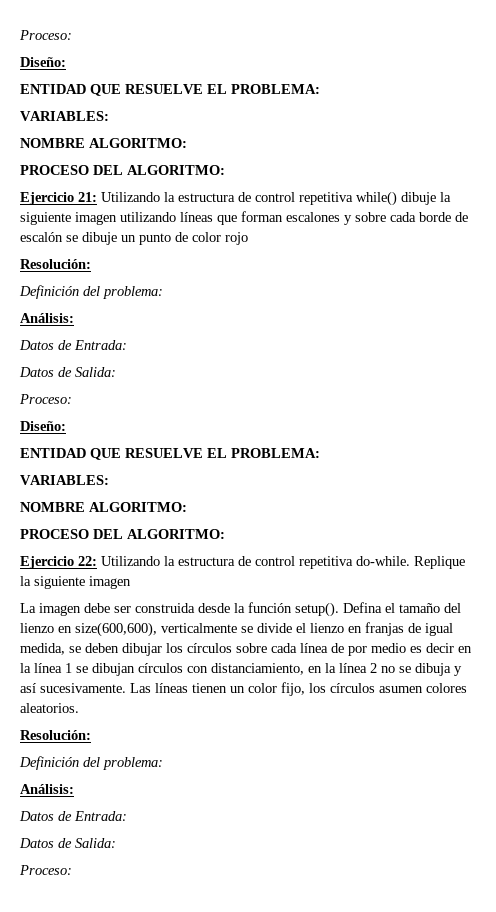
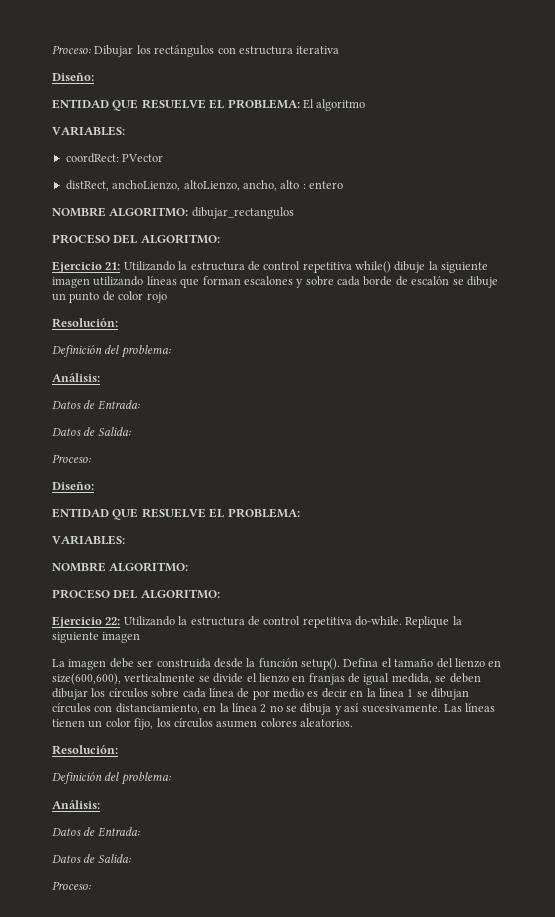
[19,30,72,40] [20,57,66,67] [20,84,320,96] [20,111,109,121] [20,138,187,148] Proceso: // Diseño: // ENTIDAD QUE RESUELVE EL PROBLEMA: // VARIABLES: // NOMBRE ALGORITMO: -> [52,45,340,57] [52,72,94,81] [52,99,366,111] [52,126,125,136] [65,153,164,163] [65,180,343,191] [52,207,294,219] Proceso: Dibujar los rectángulos con estructura iterativa // Diseño: // ENTIDAD QUE RESUELVE EL PROBLEMA: El algoritmo // VARIABLES: // coordRect: PVector // distRect, anchoLienzo, altoLienzo, ancho, alto : entero // NOMBRE ALGORITMO: dibujar_rectangulos

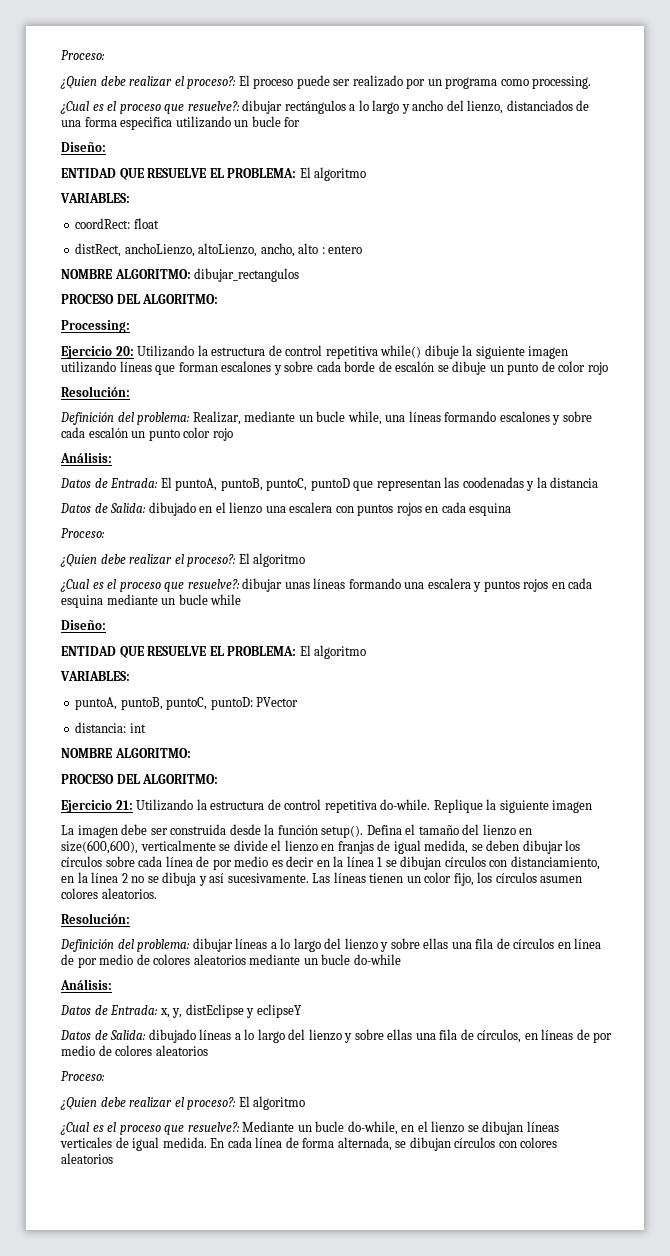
[52,45,340,57] Proceso: Dibujar los rectángulos con estructura iterativa -> [61,50,105,60] [60,75,592,89] [60,100,590,114] [61,116,301,130] Proceso: // ¿Quien debe realizar el proceso?: El proceso puede ser realizado por un programa como processing. // ¿Cual es el proceso que resuelve?: dibujar rectángulos a lo largo y ancho del lienzo, distanciados de una forma especifica utilizando un bucle for
[122,154,164,162] PVector -> [133,218,159,229] float
[52,261,121,273] // Ejercicio 21: -> [61,320,130,333] [61,346,134,359] // Processing: // Ejercicio 20:
[52,373,100,382] [52,400,140,410] [52,427,131,436] [52,454,91,463] [52,481,94,490] [52,508,300,520] [52,535,125,545] // Análisis: // Datos de Entrada: // Datos de Salida: // Proceso: // Diseño: // ENTIDAD QUE RESUELVE EL PROBLEMA: // VARIABLES: -> [192,411,592,425] [61,427,233,441] [60,452,112,463] [60,477,599,491] [60,502,512,516] [61,528,105,538] [60,553,306,567] [60,578,593,592] [61,594,242,608] [61,620,106,630] [61,645,367,659] [60,671,130,681] [75,697,299,710] [75,722,146,733] Realizar, mediante un bucle while, una líneas formando escalones y sobre cada escalón un punto color rojo // Análisis: // Datos de Entrada: El puntoA, puntoB, puntoC, puntoD que representan las coodenadas y la distancia // Datos de Salida: dibujado en el lienzo una escalera con puntos rojos en cada esquina // Proceso: // ¿Quien debe realizar el proceso?: El algoritmo // ¿Cual es el proceso que resuelve?: dibujar unas líneas formando una escalera y puntos rojos en cada esquina mediante un bucle while // Diseño: // ENTIDAD QUE RESUELVE EL PROBLEMA: El algoritmo // VARIABLES: // puntoA, puntoB, puntoC, puntoD: PVector // distancia: int
[105,617,121,625] 22: -> [115,800,133,810] 21:
[52,800,100,809] [52,827,140,837] [52,854,131,863] [52,881,91,890] // Análisis: // Datos de Entrada: // Datos de Salida: // Proceso: -> [192,938,602,952] [61,954,401,968] [60,979,112,990] [60,1004,302,1018] [60,1029,613,1043] [61,1045,208,1056] [61,1071,105,1081] [60,1096,306,1110] [60,1121,559,1135] [60,1137,558,1151] [61,1153,113,1164] dibujar líneas a lo largo del lienzo y sobre ellas una fila de círculos en línea de por medio de colores aleatorios mediante un bucle do-while // Análisis: // Datos de Entrada: x, y, distEclipse y eclipseY // Datos de Salida: dibujado líneas a lo largo del lienzo y sobre ellas una fila de círculos, en líneas de por medio de colores aleatorios // Proceso: // ¿Quien debe realizar el proceso?: El algoritmo // ¿Cual es el proceso que resuelve?: Mediante un bucle do-while, en el lienzo se dibujan líneas verticales de igual medida. En cada línea de forma alternada, se dibujan círculos con colores aleatorios

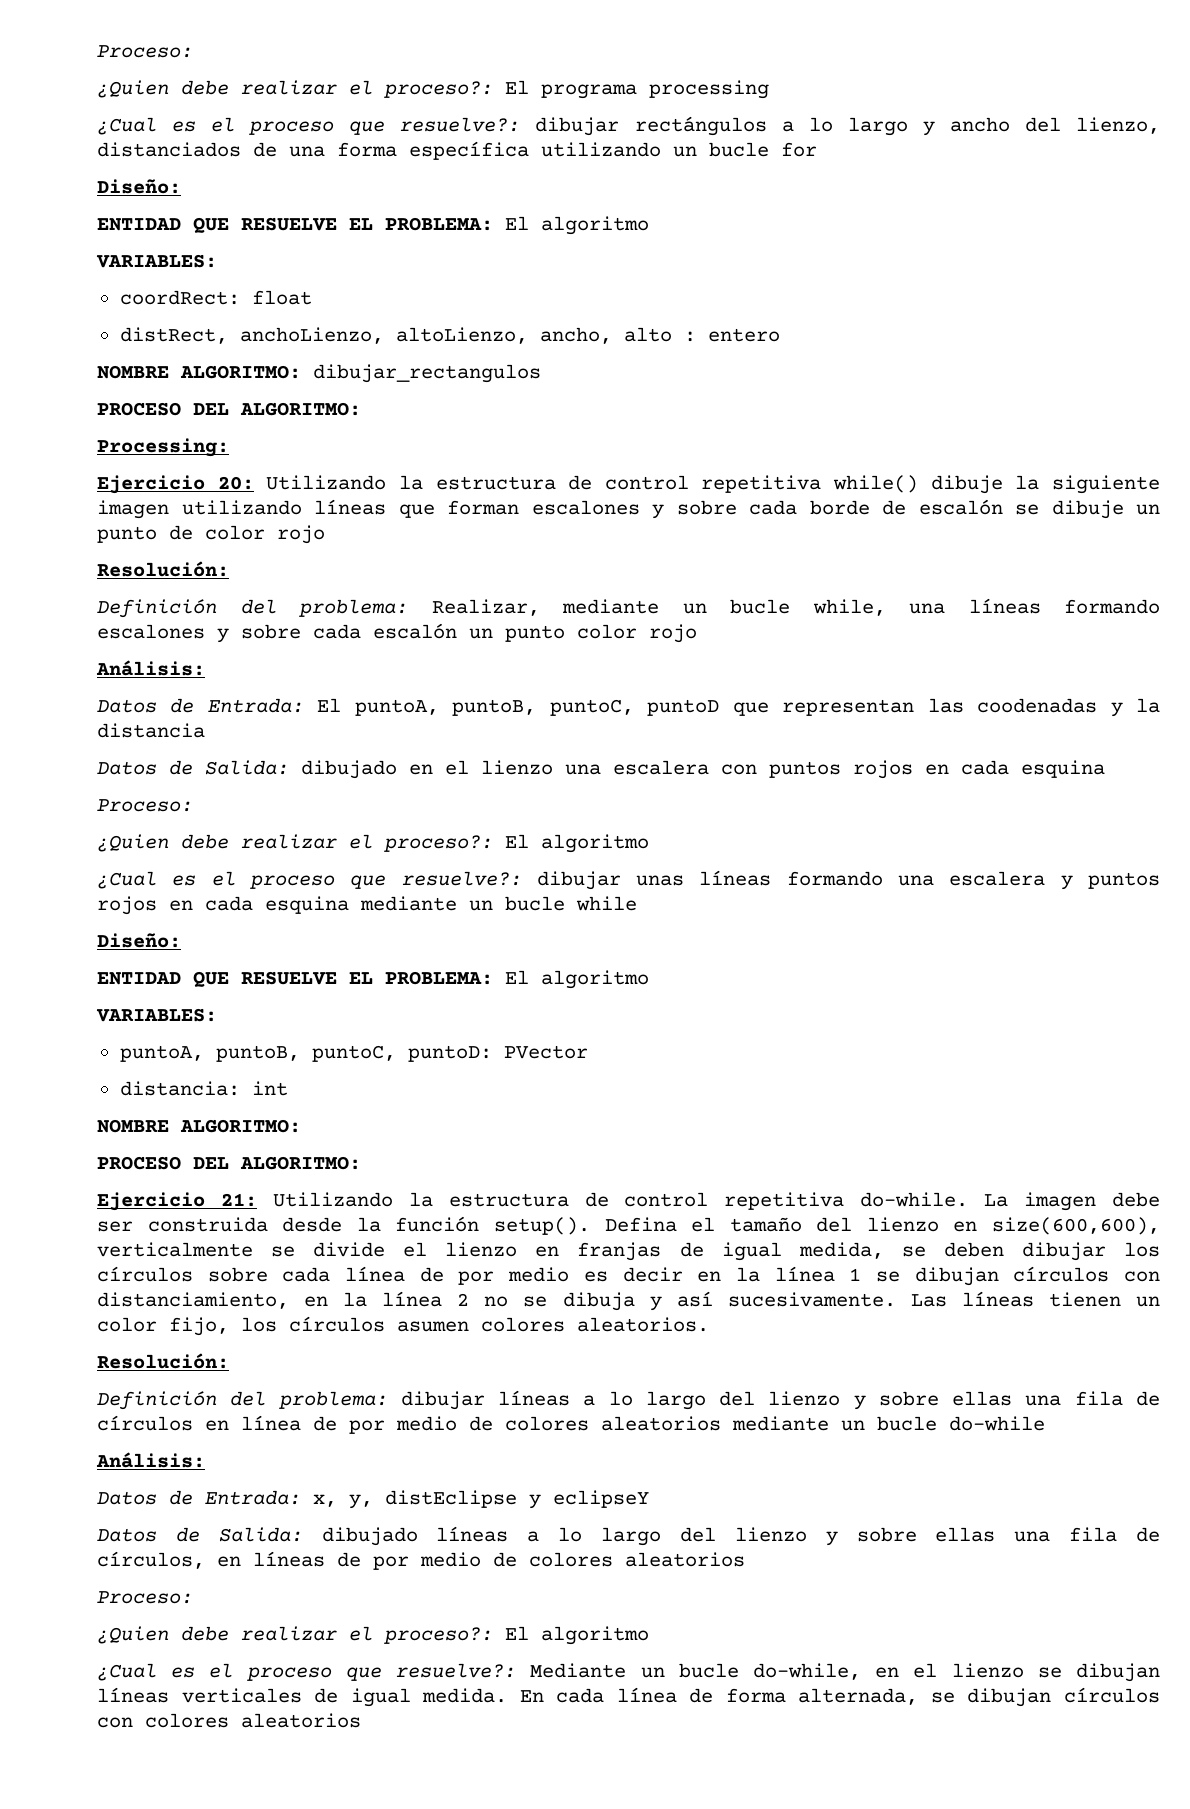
[61,50,105,60] [60,75,592,89] Proceso: // ¿Quien debe realizar el proceso?: El proceso puede ser realizado por un programa como processing. -> [97,45,193,58] [97,80,769,99] Proceso: // ¿Quien debe realizar el proceso?: El programa processing
[120,117,173,130] especifica -> [409,141,529,160] específica
[433,799,593,813] Replique la siguiente imagen // -> (969, 1199) none

